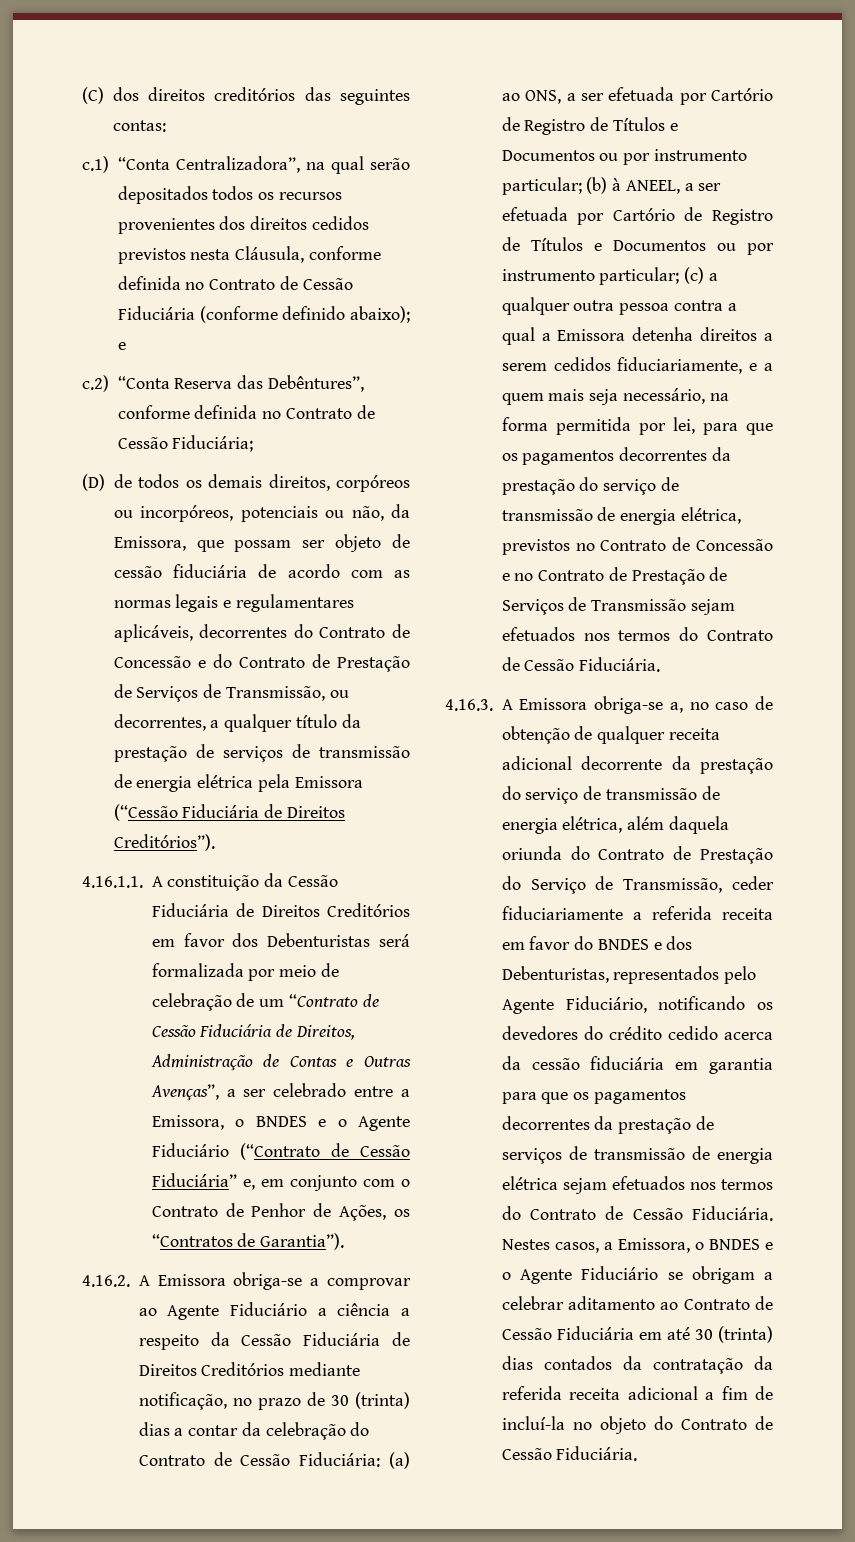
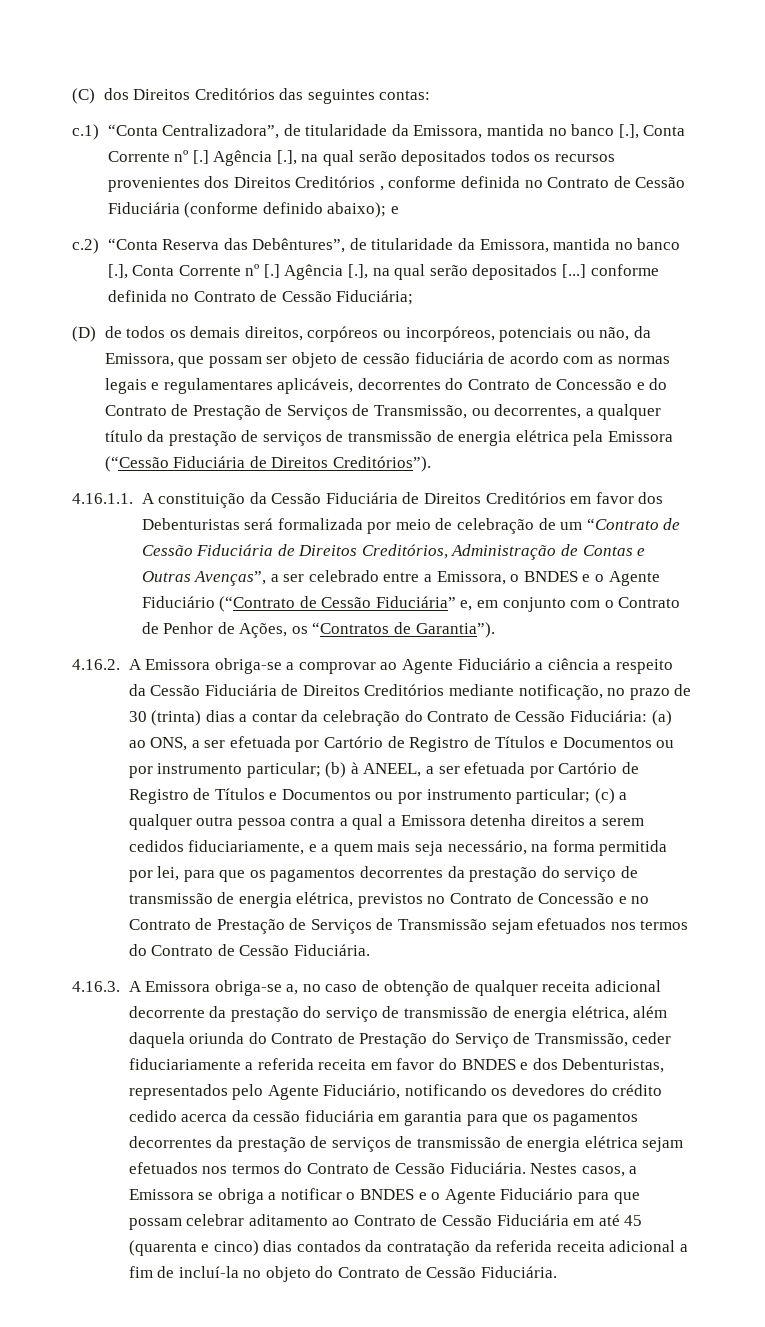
[148,87,296,101] direitos creditórios -> [133,88,275,100] Direitos Creditórios
(300, 164) none -> [283,124,686,139] [107,150,297,166] de titularidade da Emissora, mantida no banco [.], Conta Corrente nº [.] Agência [.],
[250,216,369,230] [117,246,305,264] direitos cedidos previstos nesta Cláusula, -> [233,176,384,191] Direitos Creditórios ,
(364, 383) none -> [349,238,681,253] [107,264,586,280] de titularidade da Emissora, mantida no banco [.], Conta Corrente nº [.] Agência [.], na qual serão depositados [...]
[295,1025,355,1040] Direitos, -> [298,544,448,559] Direitos Creditórios,
[617,1238,773,1253] [501,1266,773,1284] Emissora, o BNDES e o Agente Fiduciário se obrigam a -> [128,1188,640,1204] [128,1218,182,1230] Emissora se obriga a notificar o BNDES e o Agente Fiduciário para que possam
[694,1326,773,1343] 30 (trinta) -> [624,1215,643,1226] [128,1240,259,1256] 45 (quarenta e cinco)

